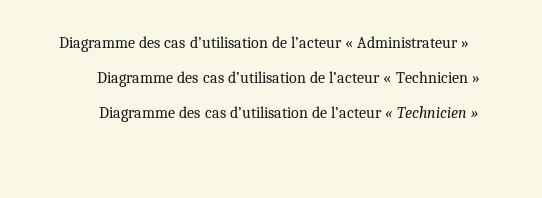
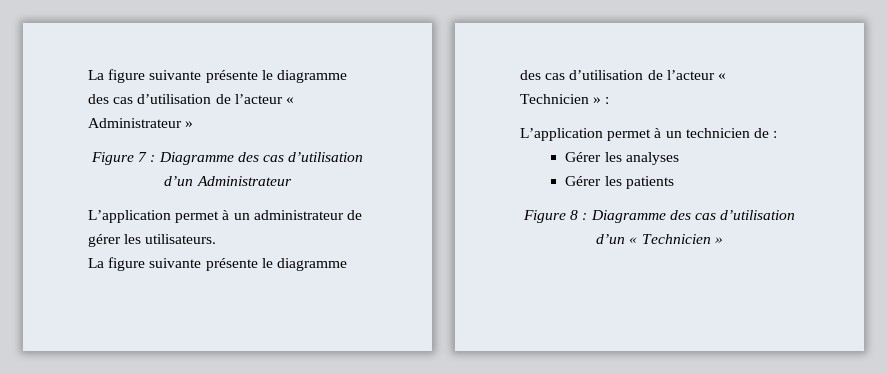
[59,37,135,52] Diagramme -> [88,69,347,83] La figure suivante présente le diagramme
[97,71,480,87] [99,106,383,122] Diagramme des cas d’utilisation de l’acteur « Technicien » // Diagramme des cas d’utilisation de l’acteur -> [90,152,364,165] [164,176,292,186] [88,210,362,223] [88,234,217,247] [88,257,347,271] [520,70,726,80] [520,94,610,104] [520,128,778,141] [565,152,679,165] [565,176,674,189] [522,210,796,223] [596,234,626,244] Figure 7 : Diagramme des cas d’utilisation d’un Administrateur // L’application permet à un administrateur de gérer les utilisateurs. // La figure suivante présente le diagramme des cas d’utilisation de l’acteur « Technicien » : // L’application permet à un technicien de : // Gérer les analyses // Gérer les patients // Figure 8 : Diagramme des cas d’utilisation d’un

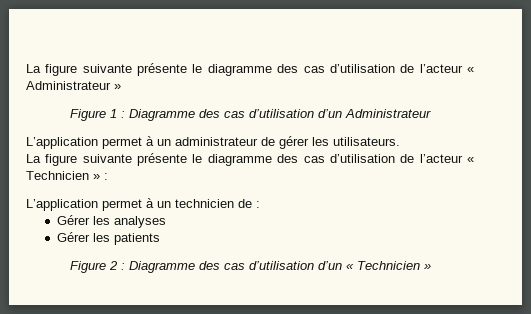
[138,152,148,162] 7 -> [110,109,117,118] 1
[570,210,579,220] 8 -> [108,261,118,270] 2

